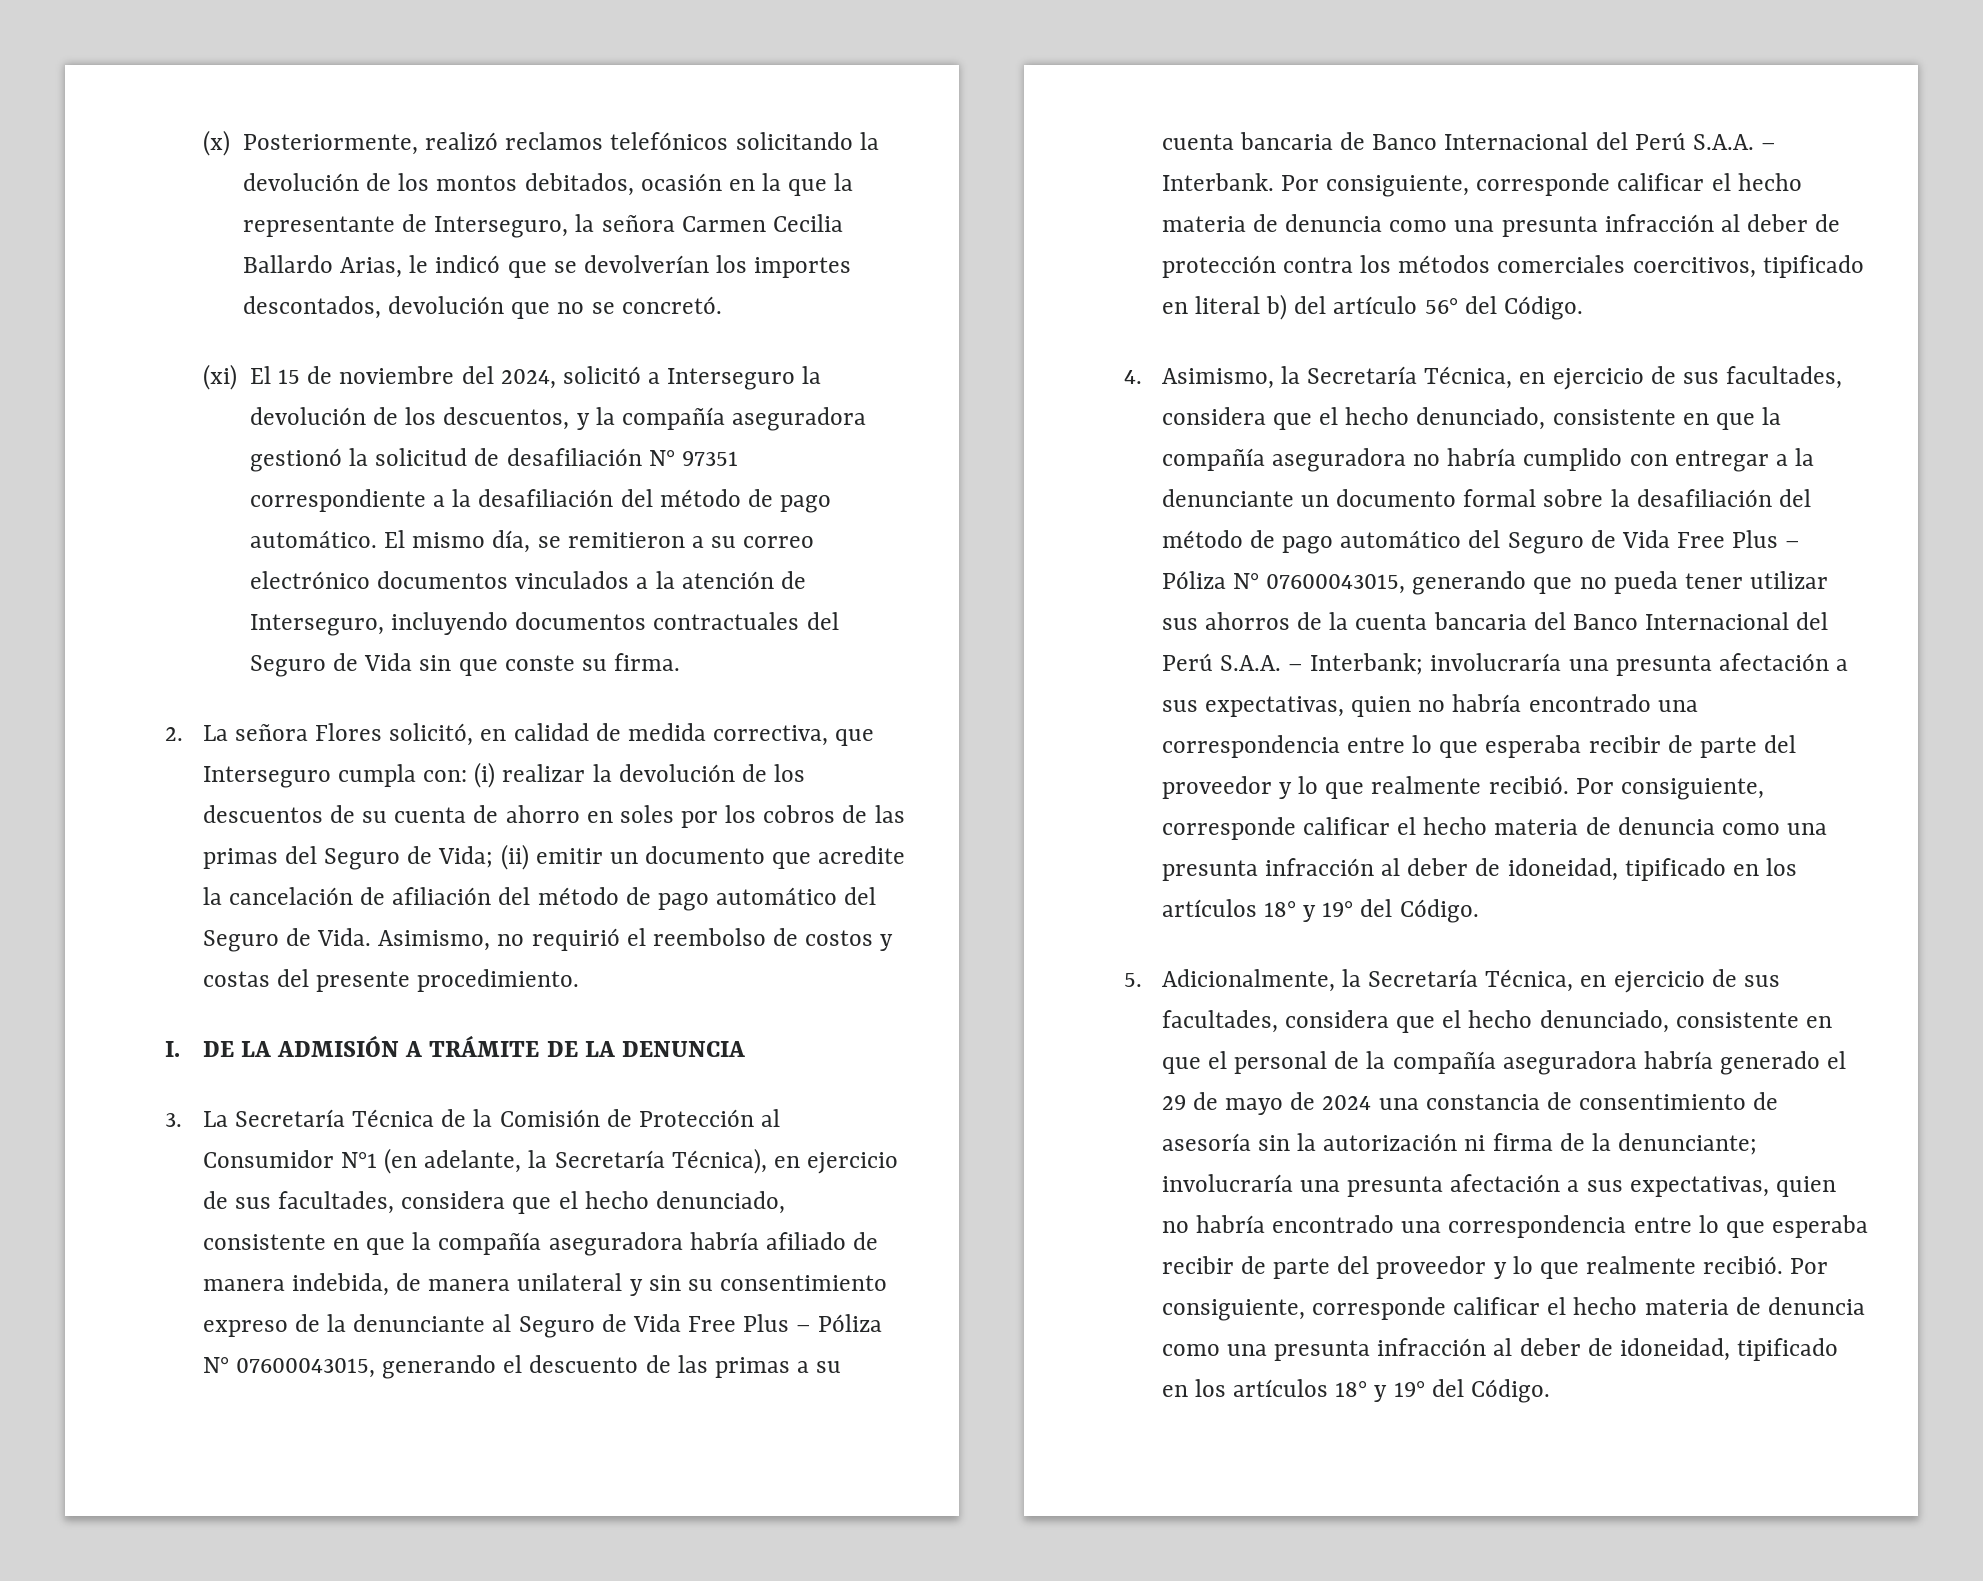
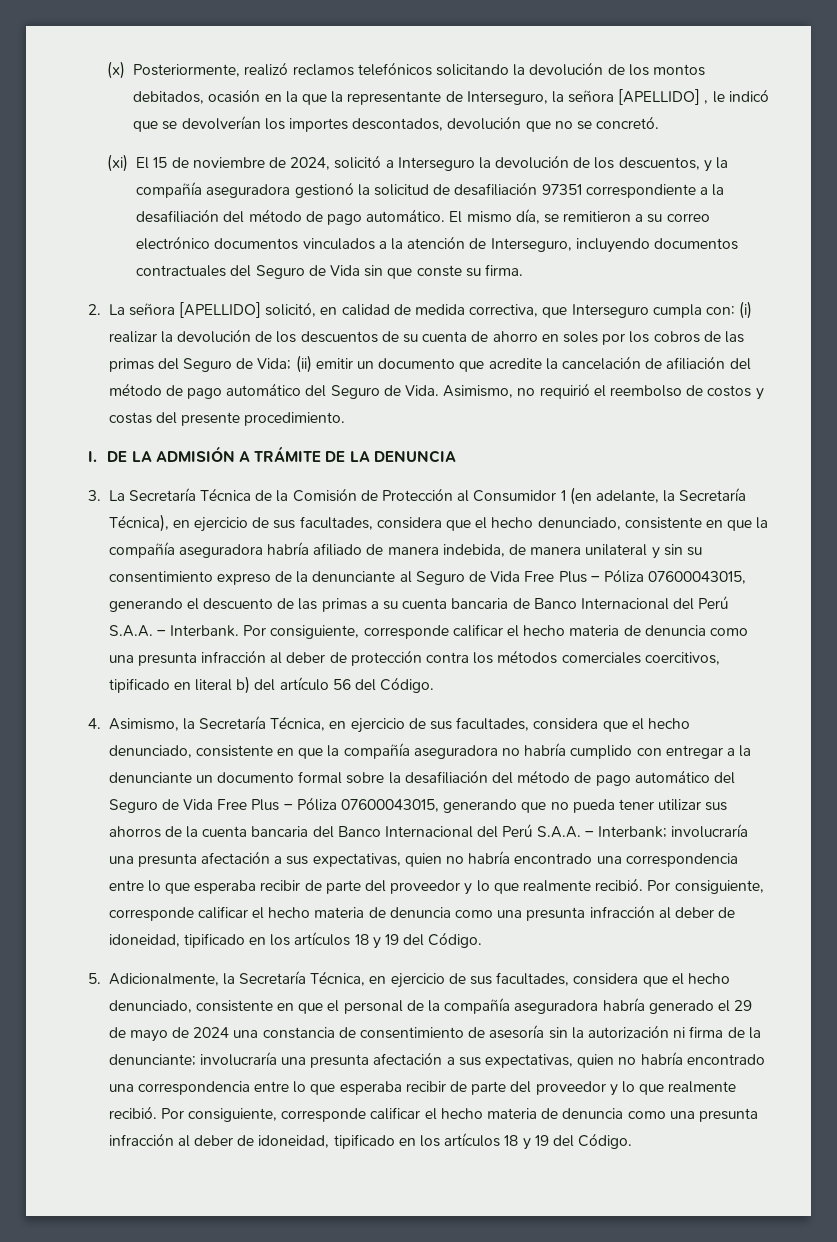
[681,214,843,232] [242,255,403,278] Carmen Cecilia Ballardo Arias, -> [618,89,709,105] [APELLIDO] ,
[461,366,494,384] del -> [268,157,286,168] de
[648,450,675,466] N° -> (538, 189) none
[315,723,383,741] Flores -> [179,302,262,318] [APELLIDO]
[340,1152,377,1168] N°1 -> [560,490,566,501] 1
[202,1357,229,1373] N° -> (644, 576) none
[1424,298,1458,314] 56° -> [332,679,351,690] 56
[1232,573,1259,589] N° -> (337, 804) none
[1263,901,1354,922] 18° y 19° -> [354,934,400,949] 18 y 19
[1335,1381,1425,1402] 18° y 19° -> [504,1135,549,1150] 18 y 19

